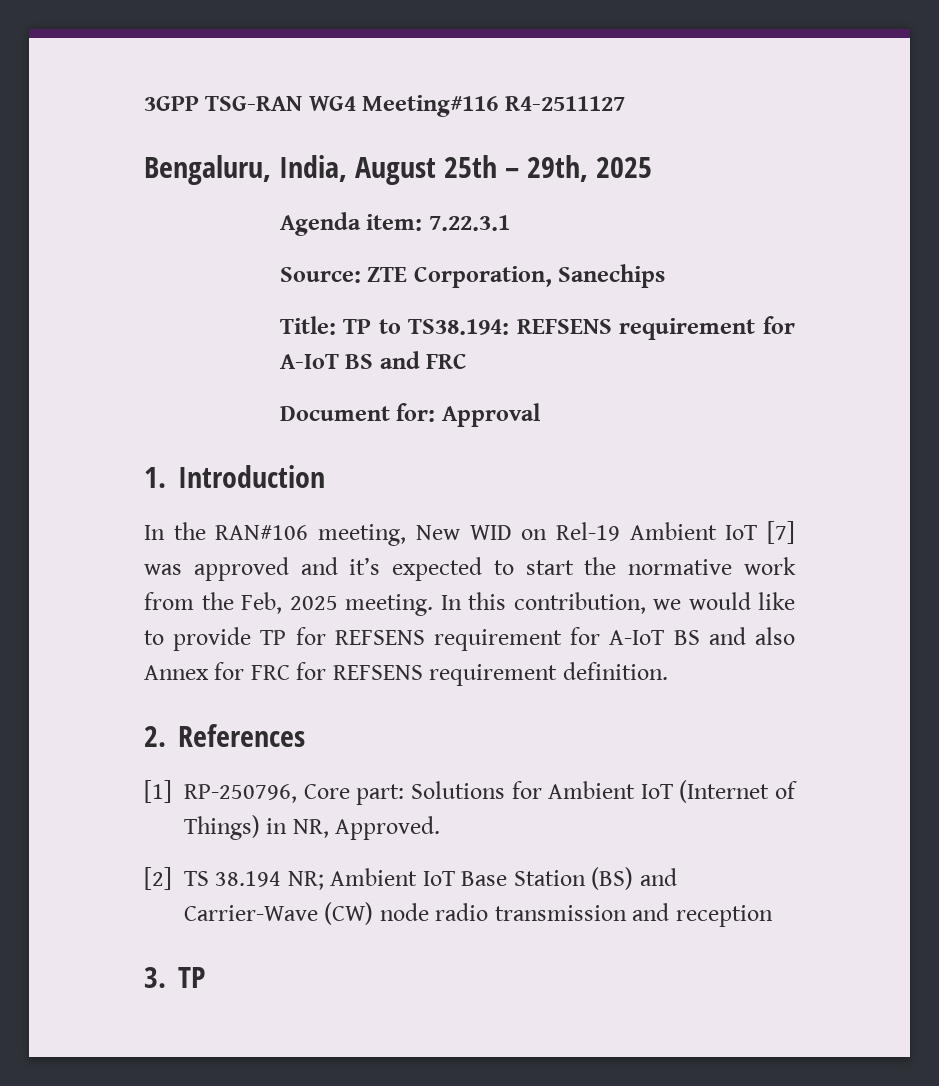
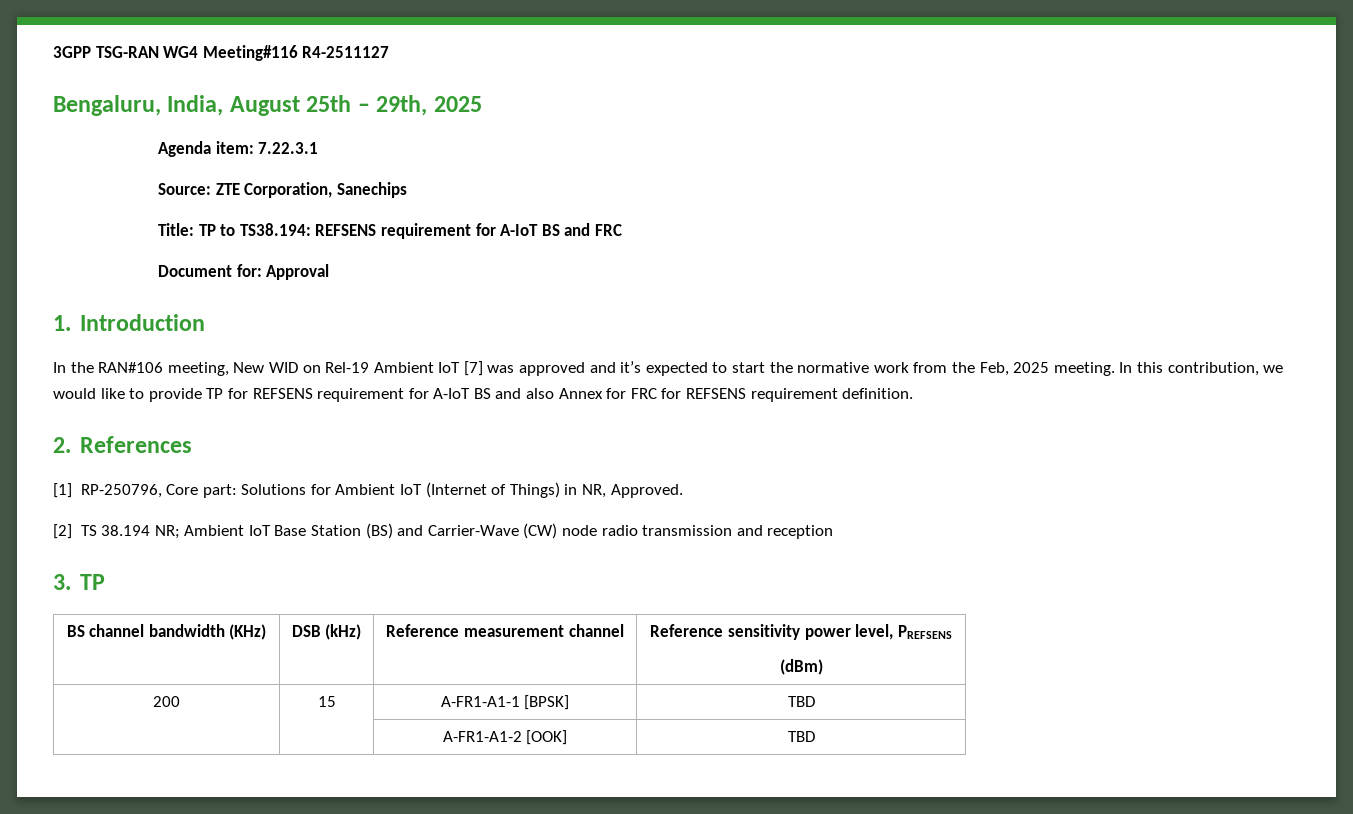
(205, 977) none -> [66,624,267,640] [291,624,362,640] [386,624,624,637] [650,624,952,640] [779,659,823,675] [153,696,180,707] [317,696,336,707] [440,695,570,710] [787,696,815,707] [442,730,568,745] [787,731,815,742] // BS channel bandwidth (KHz) | DSB (kHz) | Reference measurement channel | Reference sensitivity power level, PREFSENS // (dBm) // 200 | 15 | A-FR1-A1-1 [BPSK] | TBD // | | A-FR1-A1-2 [OOK] | TBD

